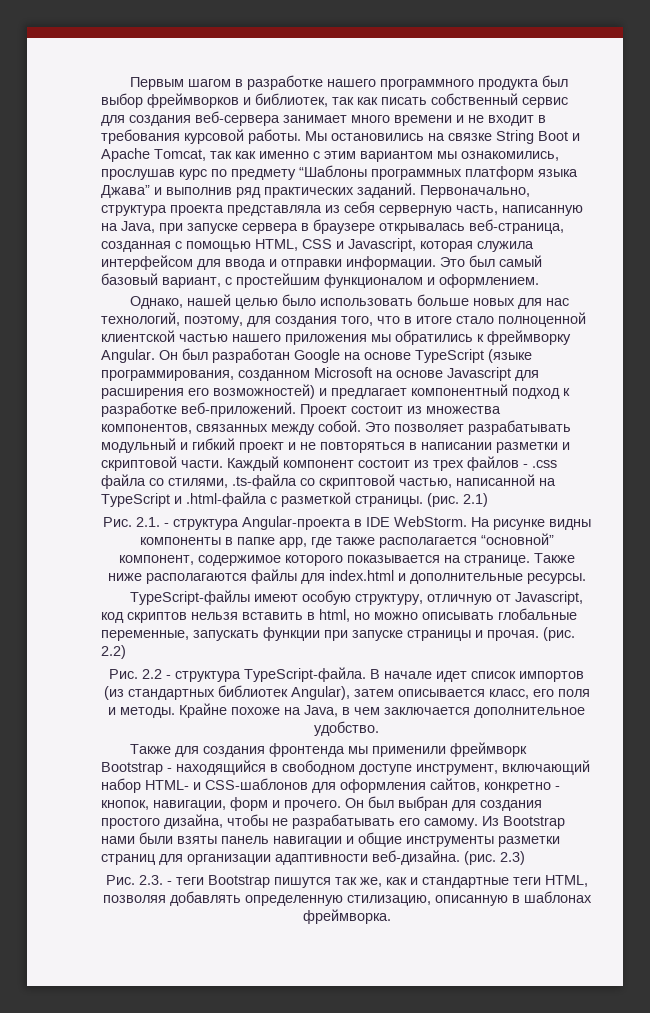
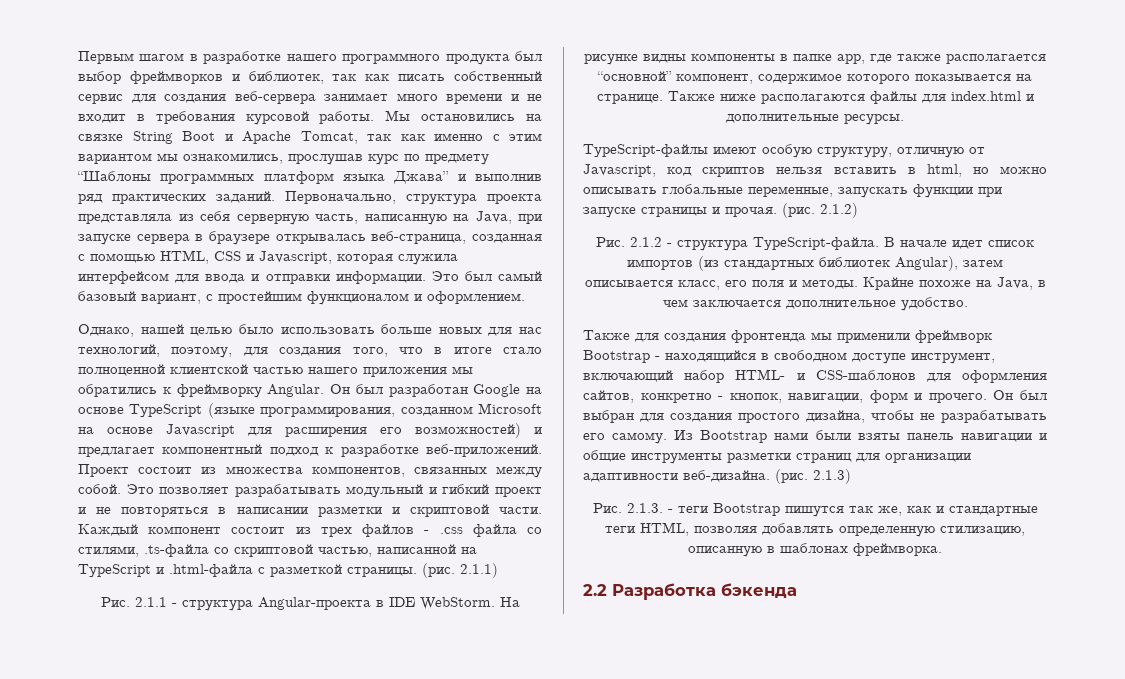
[463,493,488,507] [102,517,160,527] 2.1) // Рис. 2.1. -> [460,563,498,578] [100,597,167,607] 2.1.1) // Рис. 2.1.1
[101,645,126,659] [109,669,162,679] 2.2) // Рис. 2.2 -> [820,203,858,218] [596,237,662,247] 2.1.2) // Рис. 2.1.2
[500,851,525,865] [105,875,163,885] 2.3) // Рис. 2.3. -> [813,469,851,484] [592,503,663,513] 2.1.3) // Рис. 2.1.3.
(391, 916) none -> [583,583,797,600] // 2.2 Разработка бэкенда

